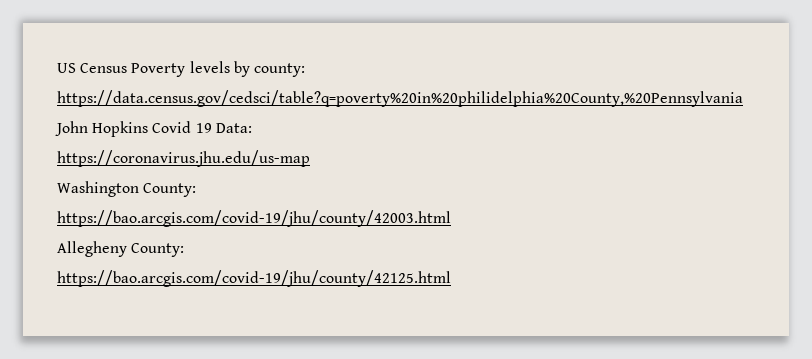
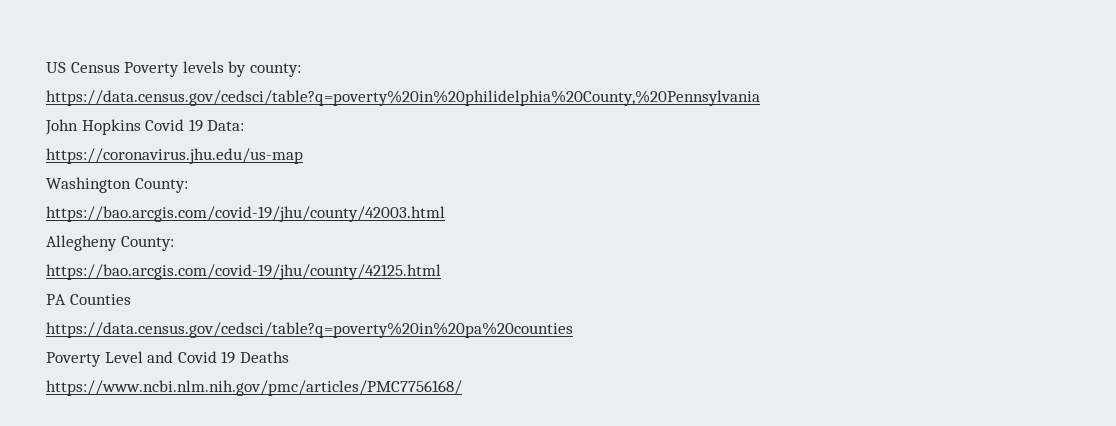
(451, 278) none -> [46,294,131,305] [46,322,573,338] [46,351,289,367] [46,380,462,396] // PA Counties // https://data.census.gov/cedsci/table?q=poverty%20in%20pa%20counties // Poverty Level and Covid 19 Deaths // https://www.ncbi.nlm.nih.gov/pmc/articles/PMC7756168/

